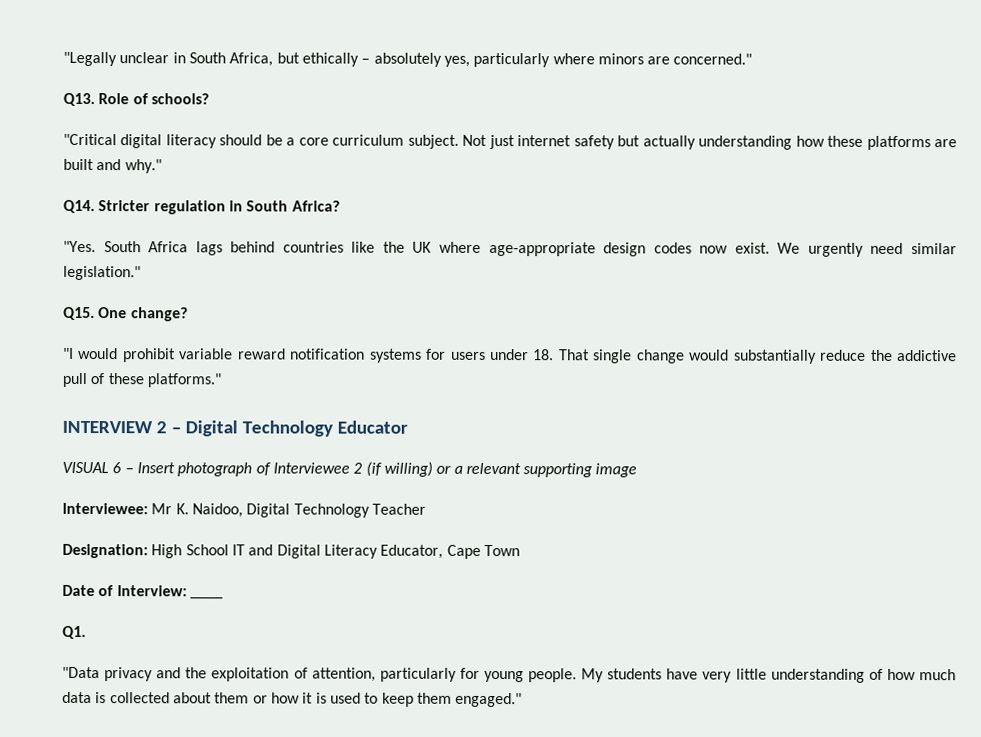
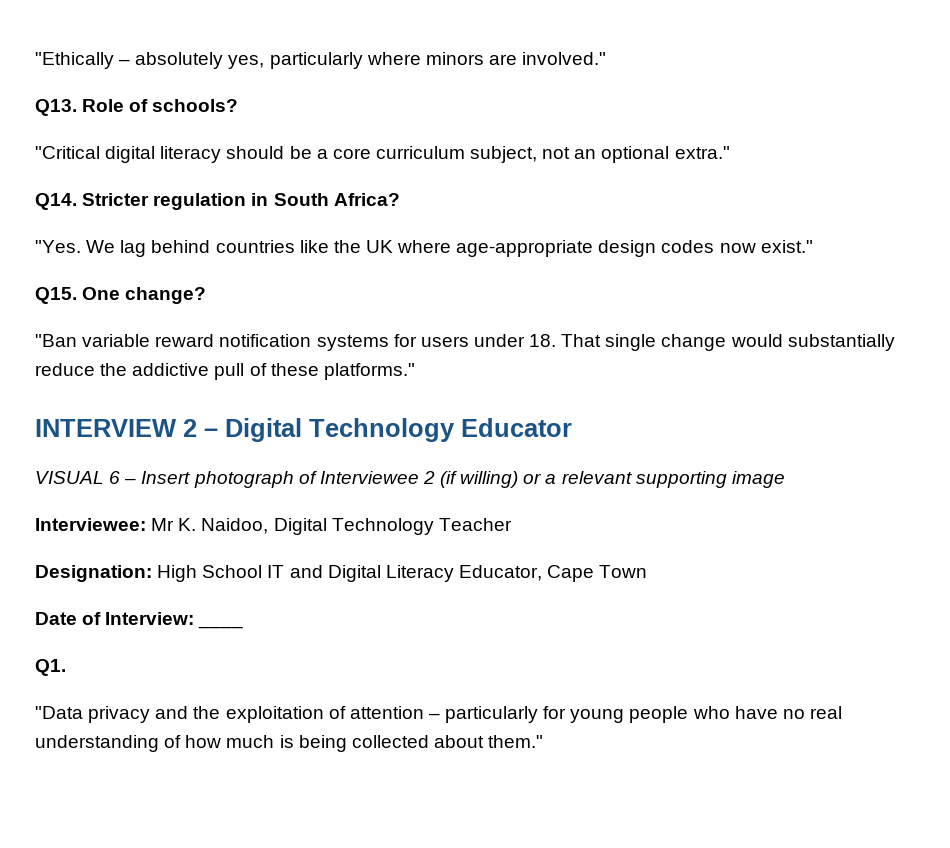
[63,51,359,67] "Legally unclear in South Africa, but ethically -> [35,52,114,69] "Ethically
[673,53,753,65] concerned." -> [522,52,607,65] involved."
[407,134,958,151] [63,158,162,174] subject. Not just internet safety but actually understanding how these platforms are built and why." -> [470,146,730,163] subject, not an optional extra."
[103,241,223,256] South Africa lags -> [86,240,147,257] We lag
[734,242,957,257] [63,265,141,281] exist. We urgently need similar legislation." -> [760,240,813,253] exist."
[63,347,176,363] "I would prohibit -> [35,334,77,347] "Ban
[311,667,376,682] attention, -> [349,706,440,719] attention –
[528,668,957,683] [62,691,523,708] people. My students have very little understanding of how much data is collected about them or how it is used to keep them engaged." -> [629,706,842,723] [35,735,544,752] people who have no real understanding of how much is being collected about them."

